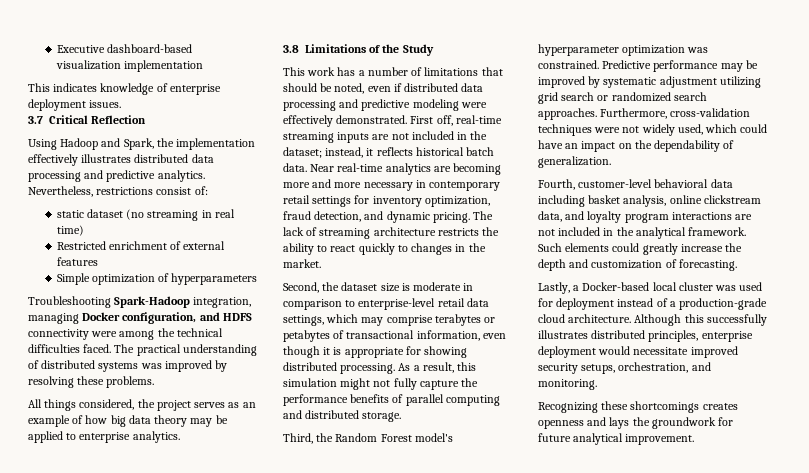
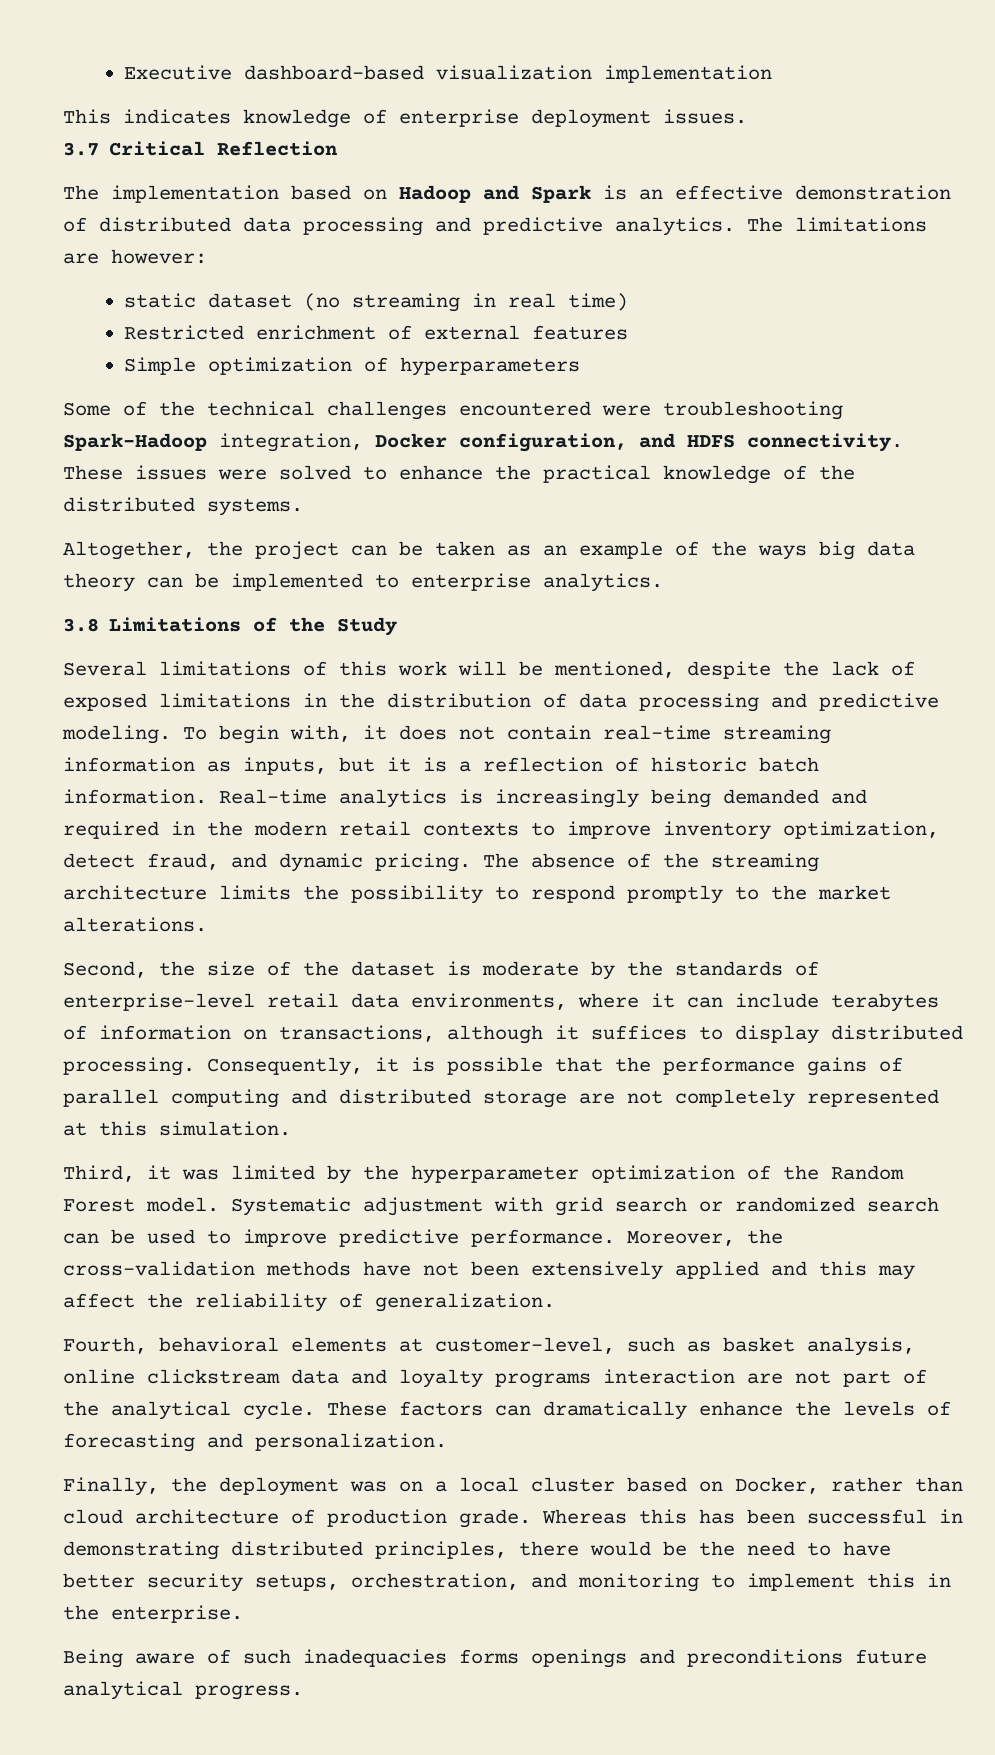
[28,138,256,150] [28,154,132,166] Using Hadoop and Spark, the implementation effectively illustrates -> [63,185,951,203] [63,217,87,232] The implementation based on Hadoop and Spark is an effective demonstration of
[28,186,208,197] Nevertheless, restrictions consist of: -> [747,217,927,232] [63,249,207,264] The limitations are however:
[28,296,111,308] Troubleshooting -> [63,401,843,420] Some of the technical challenges encountered were troubleshooting
[28,313,79,324] managing -> (363, 442) none
[28,328,223,340] [28,344,257,356] [28,360,228,372] [28,376,155,388] [28,399,226,411] connectivity were among the technical difficulties faced. The practical understanding of distributed systems was improved by resolving these problems. // All things considered, the project serves -> [747,433,903,452] [63,465,855,484] [63,497,303,516] [63,541,495,560] connectivity. These issues were solved to enhance the practical knowledge of the distributed systems. // Altogether, the project can be taken
[85,415,108,424] how -> [711,541,807,560] the ways
[190,415,228,427] [28,431,63,443] may be applied -> [147,573,363,591] can be implemented
[283,67,503,76] [283,83,484,94] [283,99,487,111] [283,115,502,127] [283,131,488,143] [283,147,495,158] [283,163,502,175] [283,179,501,191] [283,195,490,207] [283,211,494,223] [283,227,500,239] [283,243,486,255] [283,259,321,268] [283,282,474,293] [283,298,489,310] [283,314,496,326] [283,330,506,342] [283,346,468,358] [283,362,477,374] [283,378,459,390] This work has a number of limitations that should be noted, even if distributed data processing and predictive modeling were effectively demonstrated. First off, real-time streaming inputs are not included in the dataset; instead, it reflects historical batch data. Near real-time analytics are becoming more and more necessary in contemporary retail settings for inventory optimization, fraud detection, and dynamic pricing. The lack of streaming architecture restricts the ability to react quickly to changes in the market. // Second, the dataset size is moderate in comparison to enterprise-level retail data settings, which may comprise terabytes or petabytes of transactional information, even though it is appropriate for showing distributed processing. As a result, this simulation might not fully capture -> [63,661,915,679] [63,693,939,712] [62,725,831,744] [63,757,819,775] [63,789,867,808] [63,821,939,840] [63,853,819,872] [63,885,891,904] [63,917,207,932] [63,961,819,980] [63,993,939,1012] [63,1025,963,1044] [63,1057,603,1076] Several limitations of this work will be mentioned, despite the lack of exposed limitations in the distribution of data processing and predictive modeling. To begin with, it does not contain real-time streaming information as inputs, but it is a reflection of historic batch information. Real-time analytics is increasingly being demanded and required in the modern retail contexts to improve inventory optimization, detect fraud, and dynamic pricing. The absence of the streaming architecture limits the possibility to respond promptly to the market alterations. // Second, the size of the dataset is moderate by the standards of enterprise-level retail data environments, where it can include terabytes of information on transactions, although it suffices to display distributed processing. Consequently, it is possible that
[350,394,390,403] benefits -> [807,1057,867,1076] gains
[362,412,402,422] [283,433,453,444] [538,44,709,56] [538,60,758,72] [538,76,761,88] storage. // Third, the Random Forest model's hyperparameter optimization was constrained. Predictive performance may be improved by systematic adjustment utilizing -> [483,1089,939,1108] [63,1121,291,1136] [63,1165,904,1184] [63,1197,543,1216] storage are not completely represented at this simulation. // Third, it was limited by the hyperparameter optimization of the Random Forest model. Systematic adjustment with
[538,108,751,120] [538,124,768,136] [538,140,735,152] [538,156,611,168] [538,179,733,190] [538,195,585,207] approaches. Furthermore, cross-validation techniques were not widely used, which could have an impact on the dependability of generalization. // Fourth, customer-level behavioral data including -> [63,1229,783,1247] [63,1261,915,1280] [63,1293,555,1312] [63,1337,711,1354] can be used to improve predictive performance. Moreover, the cross-validation methods have not been extensively applied and this may affect the reliability of generalization. // Fourth, behavioral elements at customer-level, such as
[538,211,562,222] data, -> [291,1369,339,1384] data
[624,212,753,223] [538,227,747,239] [538,243,743,255] [538,259,737,271] [538,282,763,294] [538,298,768,310] [538,314,767,326] [538,330,753,342] [538,346,738,358] [538,362,711,374] [538,379,597,390] [538,401,738,413] [538,417,734,429] program interactions are not included in the analytical framework. Such elements could greatly increase the depth and customization of forecasting. // Lastly, a Docker-based local cluster was used for deployment instead of a production-grade cloud architecture. Although this successfully illustrates distributed principles, enterprise deployment would necessitate improved security setups, orchestration, and monitoring. // Recognizing these shortcomings creates openness and lays the groundwork for -> [495,1369,927,1388] [63,1401,951,1420] [63,1433,447,1452] [63,1477,963,1496] [63,1509,963,1528] [63,1541,891,1560] [63,1573,951,1592] [63,1605,243,1623] [63,1649,843,1668] programs interaction are not part of the analytical cycle. These factors can dramatically enhance the levels of forecasting and personalization. // Finally, the deployment was on a local cluster based on Docker, rather than cloud architecture of production grade. Whereas this has been successful in demonstrating distributed principles, there would be the need to have better security setups, orchestration, and monitoring to implement this in the enterprise. // Being aware of such inadequacies forms openings and preconditions
[625,434,695,445] improvement. -> [195,1685,303,1700] progress.

